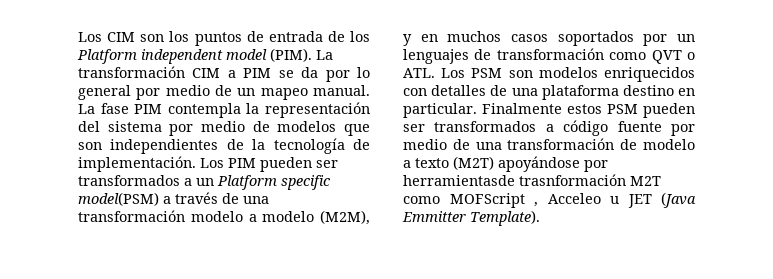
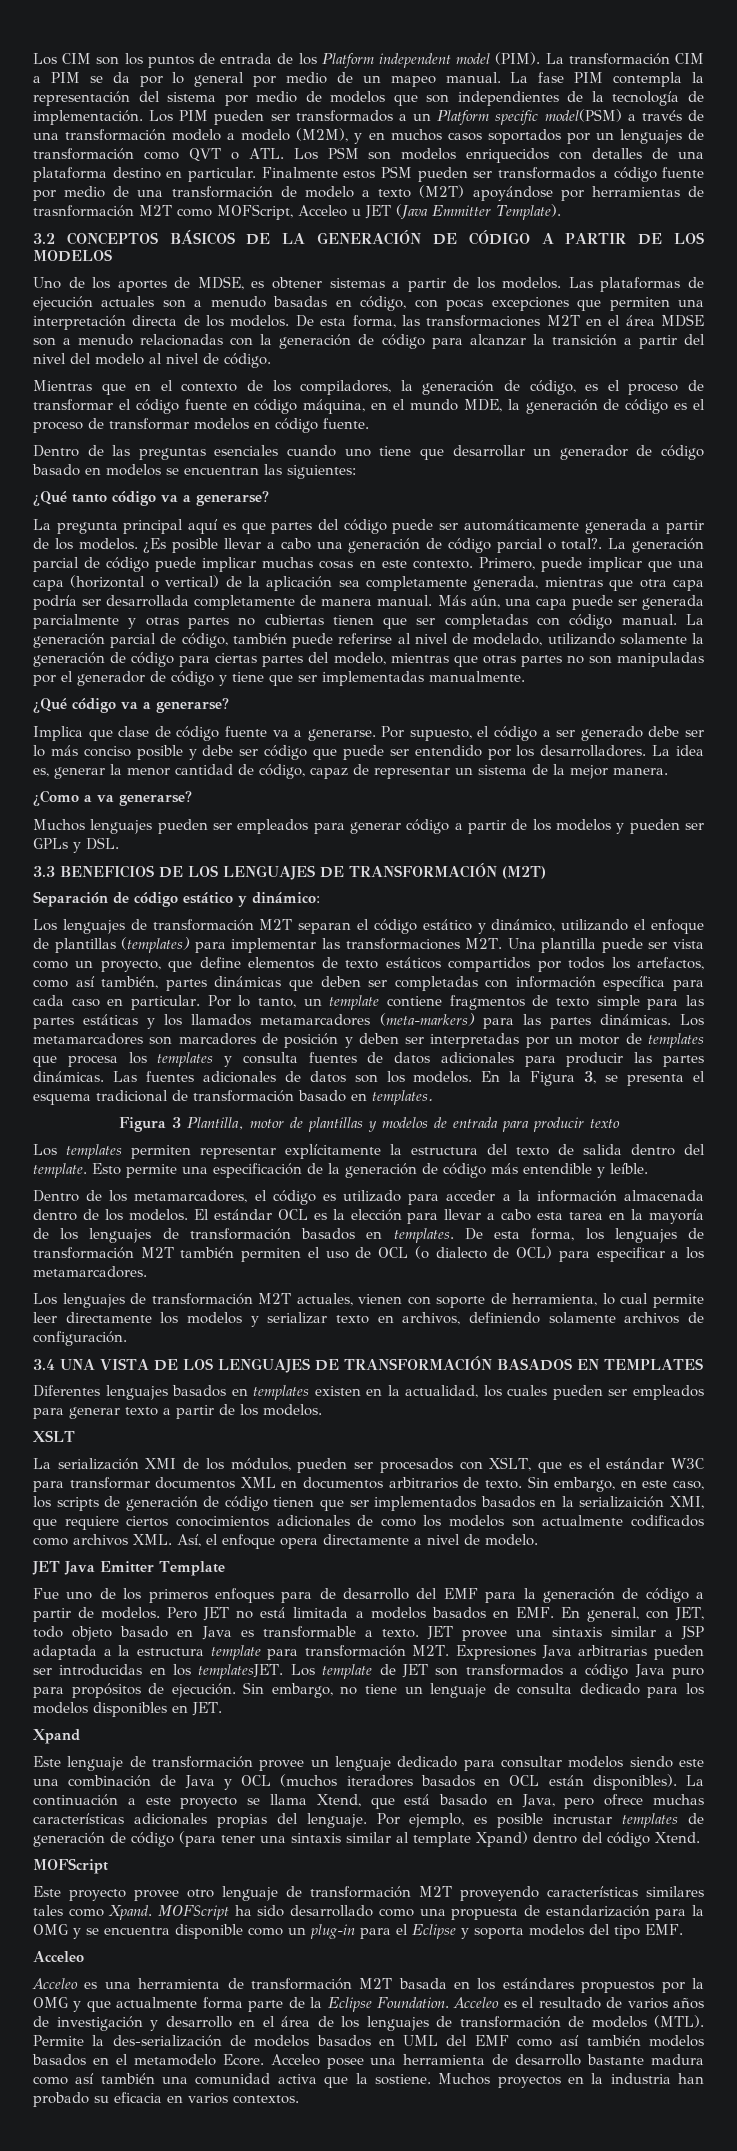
[403,175,515,186] herramientasde -> [591,186,704,197] herramientas de
[449,193,538,208] MOFScript , -> [217,204,293,220] MOFScript,
(540, 218) none -> [33,230,704,245] [33,249,112,262] [33,276,704,292] [33,296,704,311] [33,314,704,330] [33,334,706,349] [33,353,271,368] [33,380,705,395] [33,399,705,414] [33,418,369,433] [33,445,705,460] [32,464,356,479] [33,491,269,507] [33,519,704,534] [33,538,704,553] [33,557,704,572] [33,575,704,591] [33,595,705,610] [33,614,704,629] [33,633,705,648] [33,652,704,667] [33,671,525,686] [33,698,229,714] [33,726,704,741] [33,745,704,760] [33,764,668,779] [33,790,192,807] [33,819,704,834] [33,837,119,853] [33,863,546,880] [33,891,320,907] [33,919,704,934] [33,937,704,953] [33,957,704,972] [33,976,704,991] [33,995,704,1010] [33,1013,704,1029] [33,1033,704,1048] [33,1052,704,1067] [33,1071,705,1086] [33,1090,433,1105] [118,1117,620,1132] [33,1144,705,1159] [33,1163,648,1178] [33,1190,704,1205] [33,1209,705,1224] [33,1228,705,1243] [33,1246,705,1262] [33,1266,147,1278] [33,1293,705,1308] [33,1312,704,1327] [33,1331,127,1346] [33,1356,703,1373] [33,1385,705,1400] [33,1404,322,1419] [33,1430,75,1442] [33,1457,704,1473] [33,1476,705,1492] [33,1496,704,1511] [33,1515,704,1530] [33,1534,538,1549] [32,1561,225,1576] [33,1588,704,1603] [33,1607,705,1622] [33,1625,704,1641] [33,1645,704,1660] [33,1664,705,1679] [33,1682,704,1698] [33,1702,222,1717] [33,1729,80,1744] [33,1756,705,1771] [33,1774,705,1790] [33,1794,705,1809] [33,1813,705,1828] [33,1831,700,1847] [33,1858,108,1874] [33,1886,704,1901] [33,1905,704,1920] [33,1924,683,1939] [33,1951,84,1962] [32,1978,704,1993] [33,1997,704,2012] [33,2015,704,2031] [33,2035,704,2047] [32,2054,704,2069] [33,2073,704,2088] [33,2092,299,2107] // 3.2 CONCEPTOS BÁSICOS DE LA GENERACIÓN DE CÓDIGO A PARTIR DE LOS MODELOS // Uno de los aportes de MDSE, es obtener sistemas a partir de los modelos. Las plataformas de ejecución actuales son a menudo basadas en código, con pocas excepciones que permiten una interpretación directa de los modelos. De esta forma, las transformaciones M2T en el área MDSE son a menudo relacionadas con la generación de código para alcanzar la transición a partir del nivel del modelo al nivel de código. // Mientras que en el contexto de los compiladores, la generación de código, es el proceso de transformar el código fuente en código máquina, en el mundo MDE, la generación de código es el proceso de transformar modelos en código fuente. // Dentro de las preguntas esenciales cuando uno tiene que desarrollar un generador de código basado en modelos se encuentran las siguientes: // ¿Qué tanto código va a generarse? // La pregunta principal aquí es que partes del código puede ser automáticamente generada a partir de los modelos. ¿Es posible llevar a cabo una generación de código parcial o total?. La generación parcial de código puede implicar muchas cosas en este contexto. Primero, puede implicar que una capa (horizontal o vertical) de la aplicación sea completamente generada, mientras que otra capa podría ser desarrollada completamente de manera manual. Más aún, una capa puede ser generada parcialmente y otras partes no cubiertas tienen que ser completadas con código manual. La generación parcial de código, también puede referirse al nivel de modelado, utilizando solamente la generación de código para ciertas partes del modelo, mientras que otras partes no son manipuladas por el generador de código y tiene que ser implementadas manualmente. // ¿Qué código va a generarse? // Implica que clase de código fuente va a generarse. Por supuesto, el código a ser generado debe ser lo más conciso posible y debe ser código que puede ser entendido por los desarrolladores. La idea es, generar la menor cantidad de código, capaz de representar un sistema de la mejor manera. // ¿Como a va generarse? // Muchos lenguajes pueden ser empleados para generar código a partir de los modelos y pueden ser GPLs y DSL. // 3.3 BENEFICIOS DE LOS LENGUAJES DE TRANSFORMACIÓN (M2T) // Separación de código estático y dinámico: // Los lenguajes de transformación M2T separan el código estático y dinámico, utilizando el enfoque de plantillas (templates) para implementar las transformaciones M2T. Una plantilla puede ser vista como un proyecto, que define elementos de texto estáticos compartidos por todos los artefactos, como así también, partes dinámicas que deben ser completadas con información específica para cada caso en particular. Por lo tanto, un template contiene fragmentos de texto simple para las partes estáticas y los llamados metamarcadores (meta-markers) para las partes dinámicas. Los metamarcadores son marcadores de posición y deben ser interpretadas por un motor de templates que procesa los templates y consulta fuentes de datos adicionales para producir las partes dinámicas. Las fuentes adicionales de datos son los modelos. En la Figura 3, se presenta el esquema tradicional de transformación basado en templates. // Figura 3 Plantilla, motor de plantillas y modelos de entrada para producir texto // Los templates permiten representar explícitamente la estructura del texto de salida dentro del template. Esto permite una especificación de la generación de código más entendible y leíble. // Dentro de los metamarcadores, el código es utilizado para acceder a la información almacenada dentro de los modelos. El estándar OCL es la elección para llevar a cabo esta tarea en la mayoría de los lenguajes de transformación basados en templates. De esta forma, los lenguajes de transformación M2T también permiten el uso de OCL (o dialecto de OCL) para especificar a los metamarcadores. // Los lenguajes de transformación M2T actuales, vienen con soporte de herramienta, lo cual permite leer directamente los modelos y serializar texto en archivos, definiendo solamente archivos de configuración. // 3.4 UNA VISTA DE LOS LENGUAJES DE TRANSFORMACIÓN BASADOS EN TEMPLATES // Diferentes lenguajes basados en templates existen en la actualidad, los cuales pueden ser empleados para generar texto a partir de los modelos. // XSLT // La serialización XMI de los módulos, pueden ser procesados con XSLT, que es el estándar W3C para transformar documentos XML en documentos arbitrarios de texto. Sin embargo, en este caso, los scripts de generación de código tienen que ser implementados basados en la serializaición XMI, que requiere ciertos conocimientos adicionales de como los modelos son actualmente codificados como archivos XML. Así, el enfoque opera directamente a nivel de modelo. // JET Java Emitter Template // Fue uno de los primeros enfoques para de desarrollo del EMF para la generación de código a partir de modelos. Pero JET no está limitada a modelos basados en EMF. En general, con JET, todo objeto basado en Java es transformable a texto. JET provee una sintaxis similar a JSP adaptada a la estructura template para transformación M2T. Expresiones Java arbitrarias pueden ser introducidas en los templatesJET. Los template de JET son transformados a código Java puro para propósitos de ejecución. Sin embargo, no tiene un lenguaje de consulta dedicado para los modelos disponibles en JET. // Xpand // Este lenguaje de transformación provee un lenguaje dedicado para consultar modelos siendo este una combinación de Java y OCL (muchos iteradores basados en OCL están disponibles). La continuación a este proyecto se llama Xtend, que está basado en Java, pero ofrece muchas características adicionales propias del lenguaje. Por ejemplo, es posible incrustar templates de generación de código (para tener una sintaxis similar al template Xpand) dentro del código Xtend. // MOFScript // Este proyecto provee otro lenguaje de transformación M2T proveyendo características similares tales como Xpand. MOFScript ha sido desarrollado como una propuesta de estandarización para la OMG y se encuentra disponible como un plug-in para el Eclipse y soporta modelos del tipo EMF. // Acceleo // Acceleo es una herramienta de transformación M2T basada en los estándares propuestos por la OMG y que actualmente forma parte de la Eclipse Foundation. Acceleo es el resultado de varios años de investigación y desarrollo en el área de los lenguajes de transformación de modelos (MTL). Permite la des-serialización de modelos basados en UML del EMF como así también modelos basados en el metamodelo Ecore. Acceleo posee una herramienta de desarrollo bastante madura como así también una comunidad activa que la sostiene. Muchos proyectos en la industria han probado su eficacia en varios contextos.

